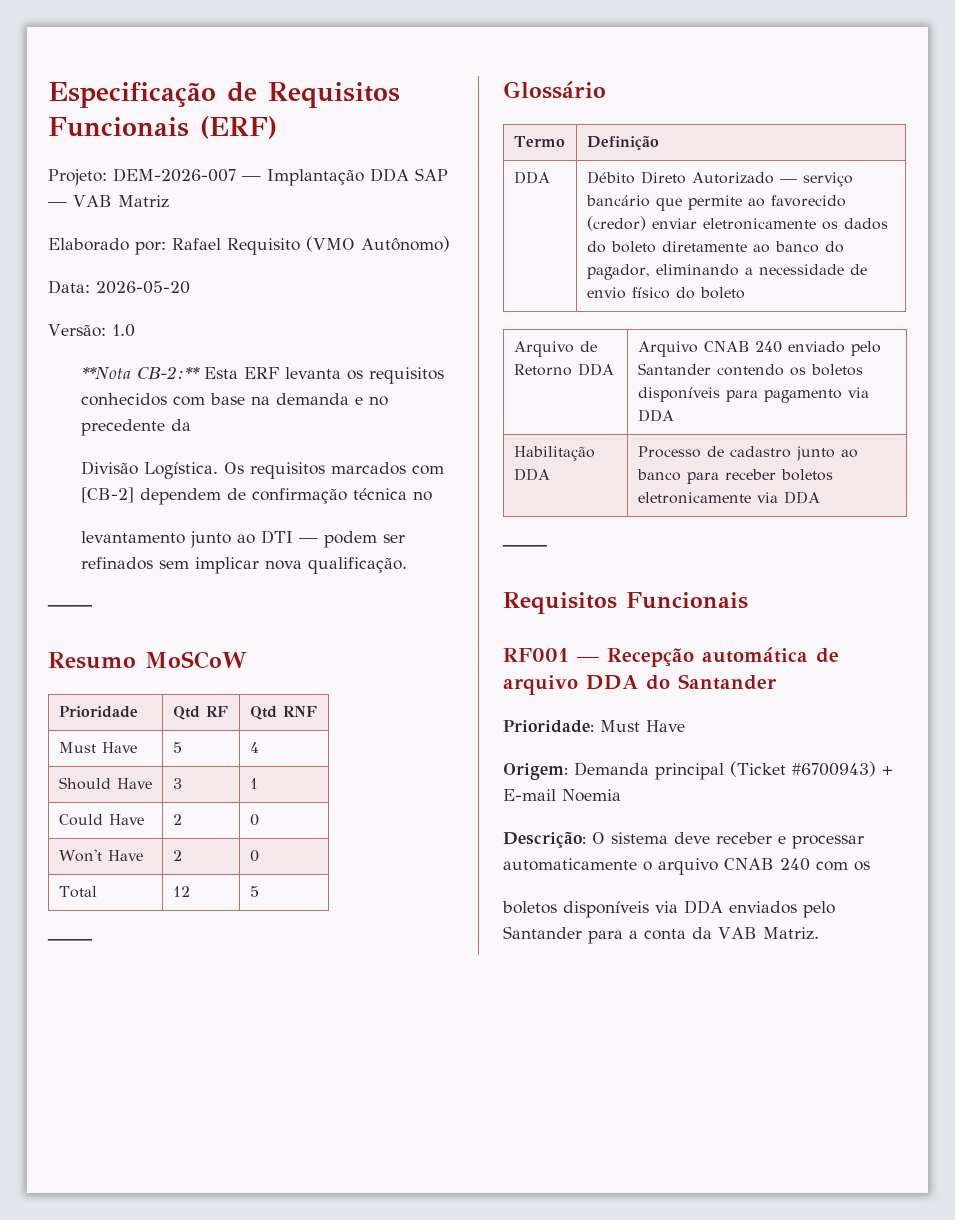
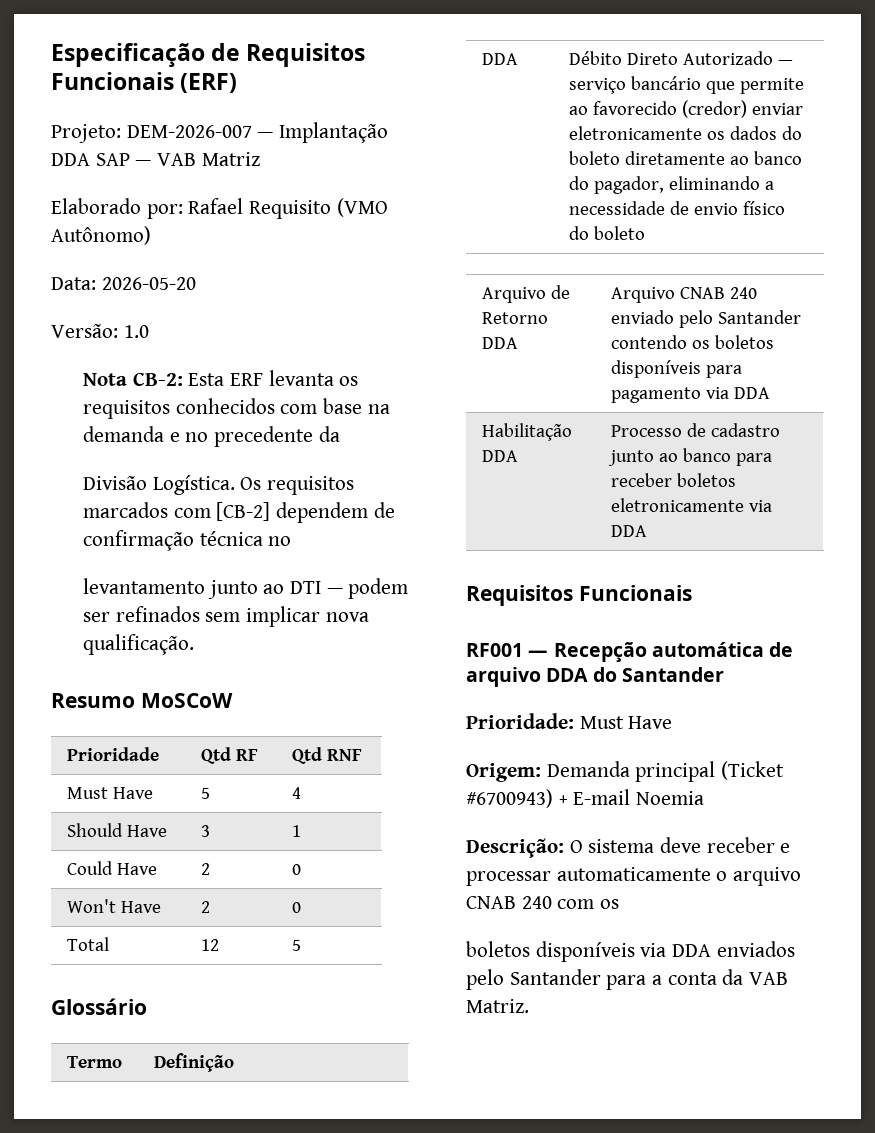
[80,366,200,379] **Nota CB-2:** -> [82,373,183,386] Nota CB-2:
[47,605,93,612] // ──── -> (194, 644) none
[47,939,93,946] // ──── -> (301, 945) none
[502,545,548,552] // ──── -> (647, 531) none

